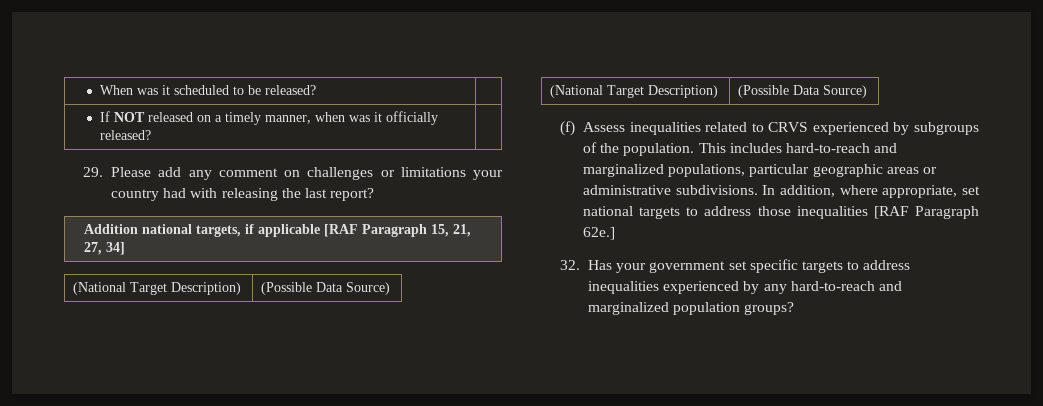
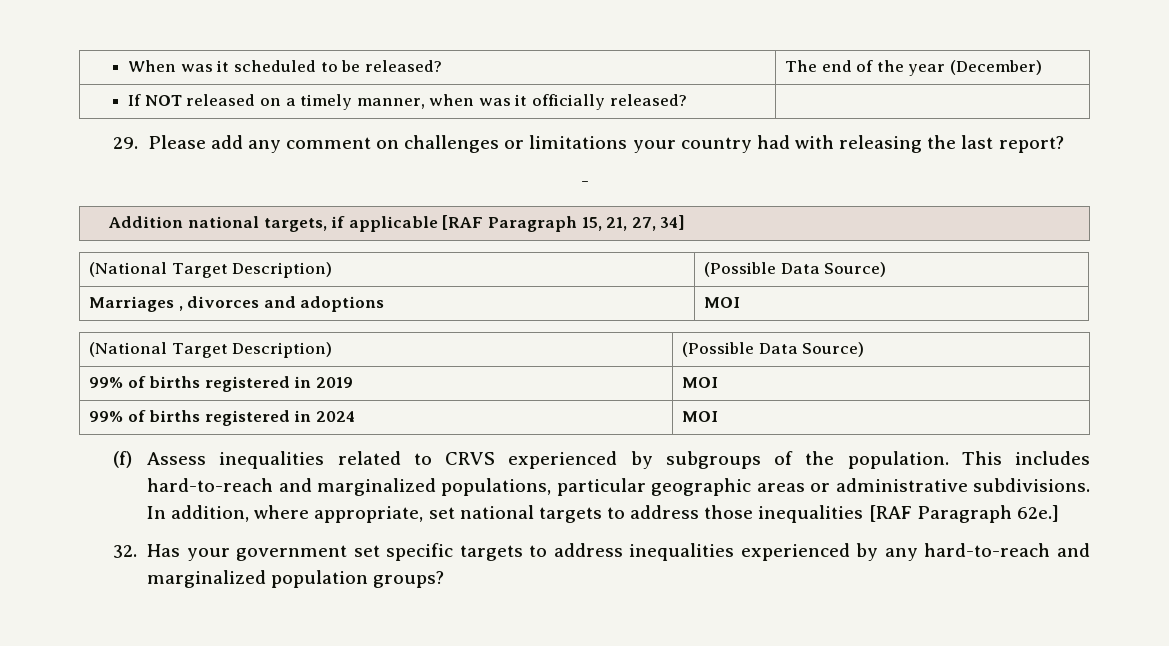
(316, 90) none -> [785,60,1042,76] The end of the year (December)
(375, 194) none -> [580,181,589,187] // -
[549,85,718,98] [737,85,867,98] // (National Target Description) | (Possible Data Source) -> [89,296,385,312] [704,297,741,308] [89,342,333,358] [682,342,865,357] [89,376,353,392] [682,377,719,388] [89,410,355,426] [682,411,719,422] // Marriages , divorces and adoptions | MOI // (National Target Description) | (Possible Data Source) // 99% of births registered in 2019 | MOI // 99% of births registered in 2024 | MOI

